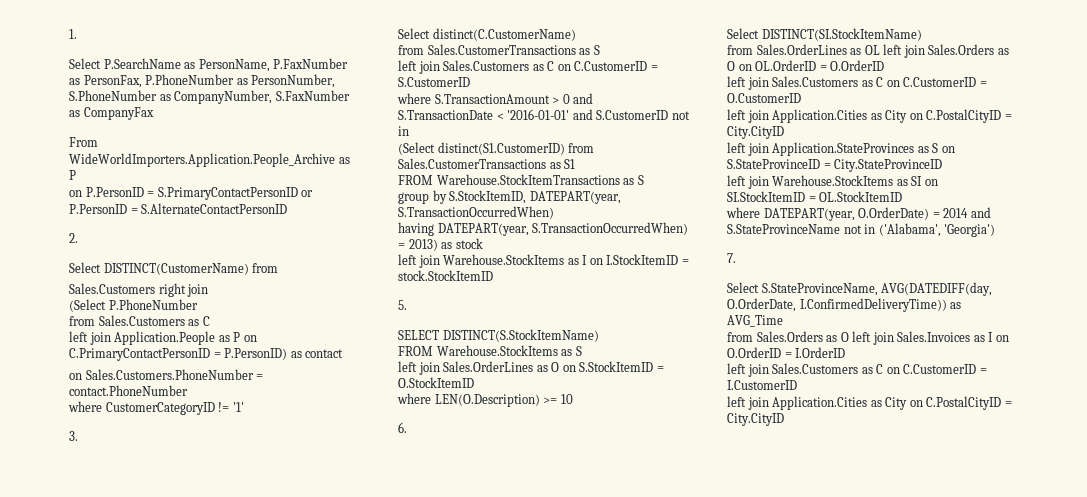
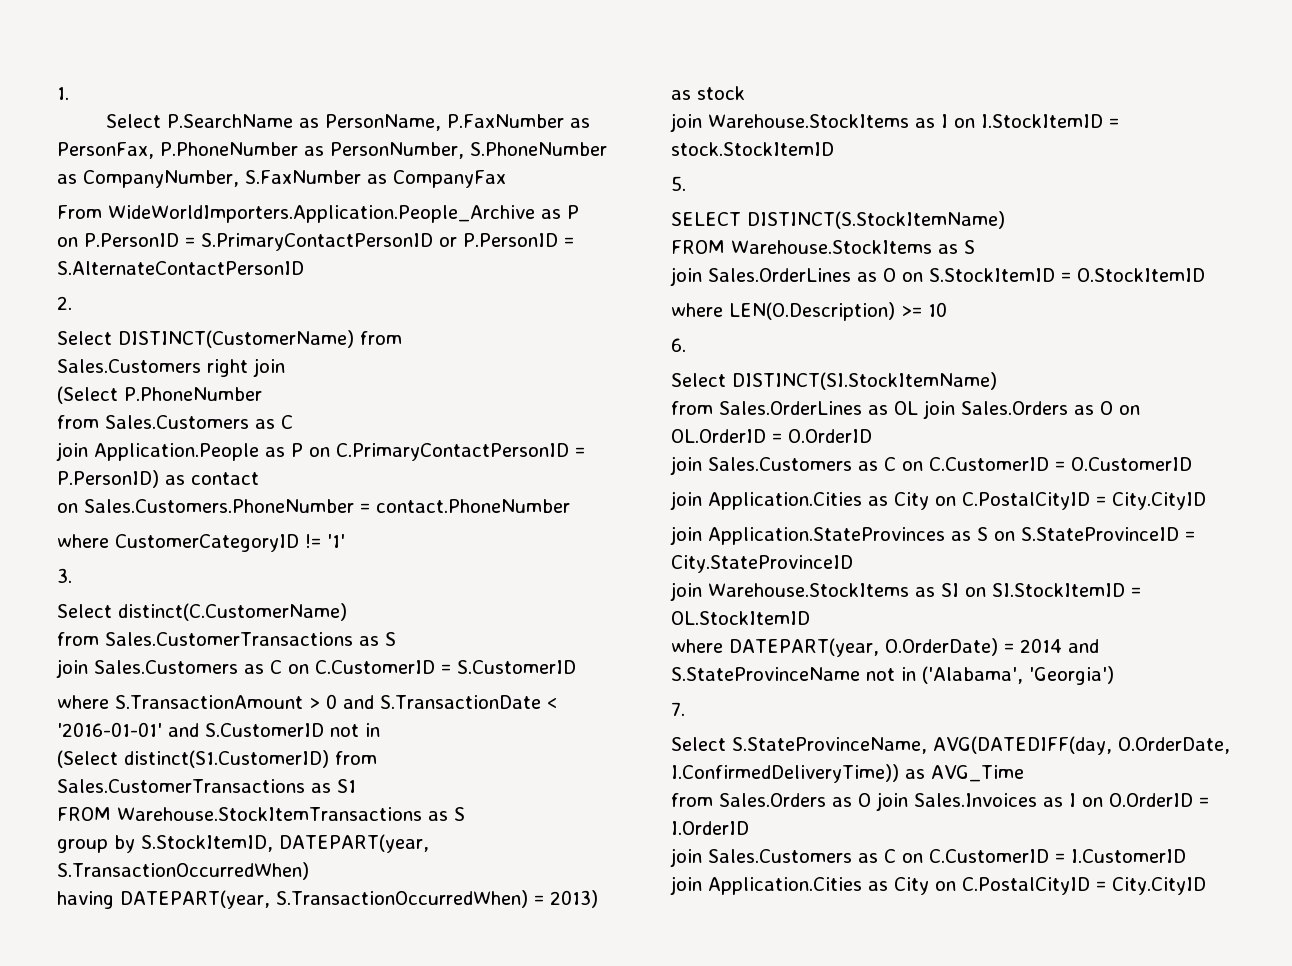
[69,331,88,342] left -> (293, 422) none
[398,60,417,71] left -> (396, 639) none
[398,254,417,265] left -> (745, 93) none
[398,361,417,372] left -> (975, 247) none
[883,44,903,55] left -> (918, 408) none
[727,76,746,87] left -> (872, 436) none
[727,109,746,120] left -> (1192, 464) none
[727,142,746,153] left -> (1206, 501) none
[727,175,746,186] left -> (853, 564) none
[852,331,872,342] left -> (871, 800) none
[727,363,746,374] left -> (749, 828) none
[727,396,746,407] left -> (1186, 856) none

